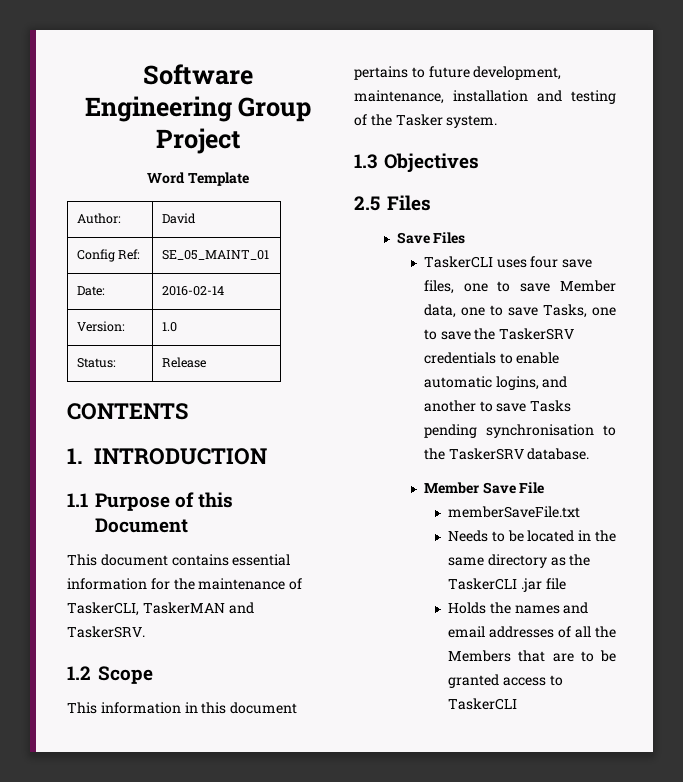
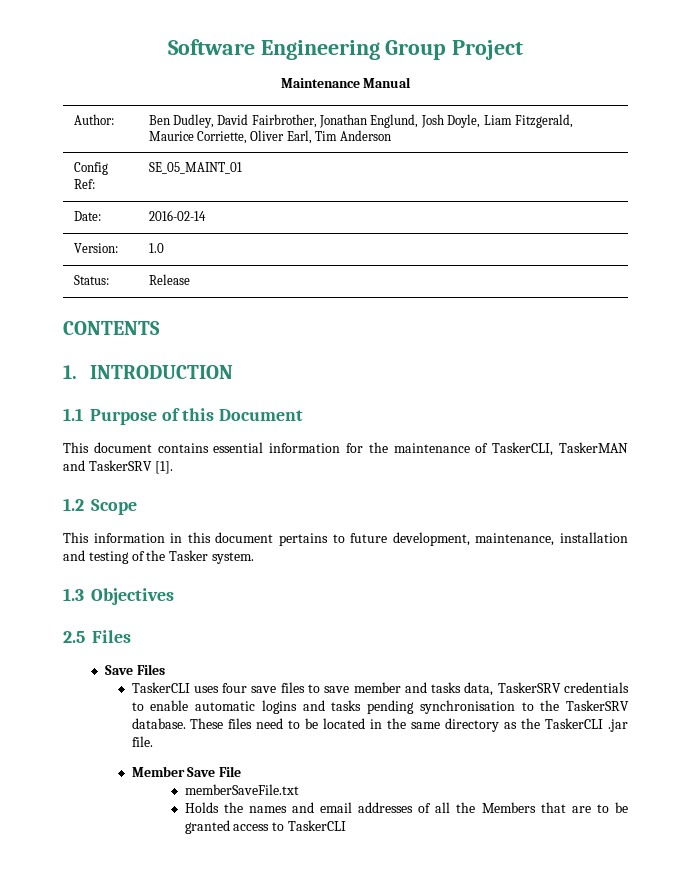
[147,172,249,186] Word Template -> [280,77,412,88] Maintenance Manual
(122, 218) none -> [148,114,214,128] Ben Dudley,
(197, 218) none -> [251,114,573,128] [148,130,392,144] Fairbrother, Jonathan Englund, Josh Doyle, Liam Fitzgerald, Maurice Corriette, Oliver Earl, Tim Anderson
[67,626,145,638] TaskerSRV. -> [88,460,173,474] TaskerSRV [1].
[423,280,616,294] [423,304,616,318] [423,328,496,340] files, one to save Member data, one to save Tasks, one to save the -> [280,682,494,696] files to save member and tasks data,
[495,376,568,390] [423,400,572,412] logins, and another to save Tasks -> [261,700,362,714] logins and tasks
[423,482,545,494] [448,506,580,518] [448,530,488,542] // Member Save File // memberSaveFile.txt // Needs -> [190,718,284,729] These files need
[545,578,566,590] file -> [131,736,153,747] [131,766,242,777] [184,784,299,795] file. // Member Save File // memberSaveFile.txt

